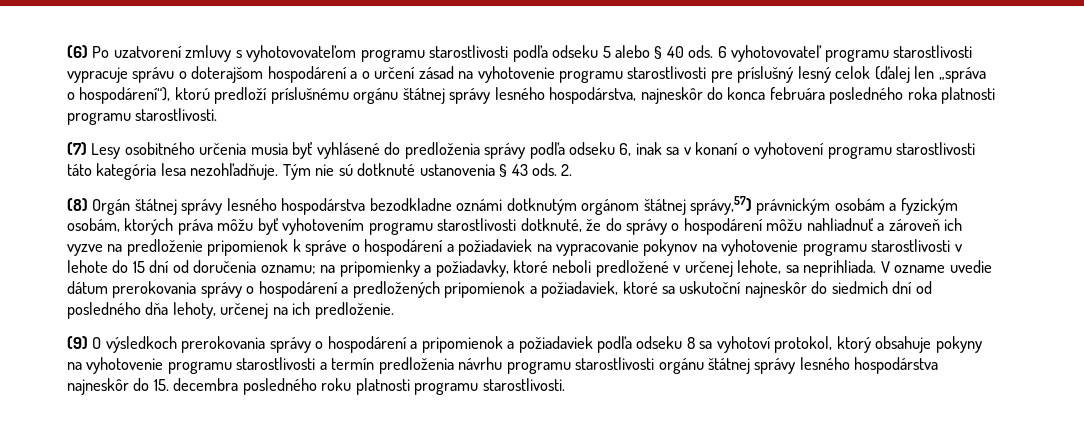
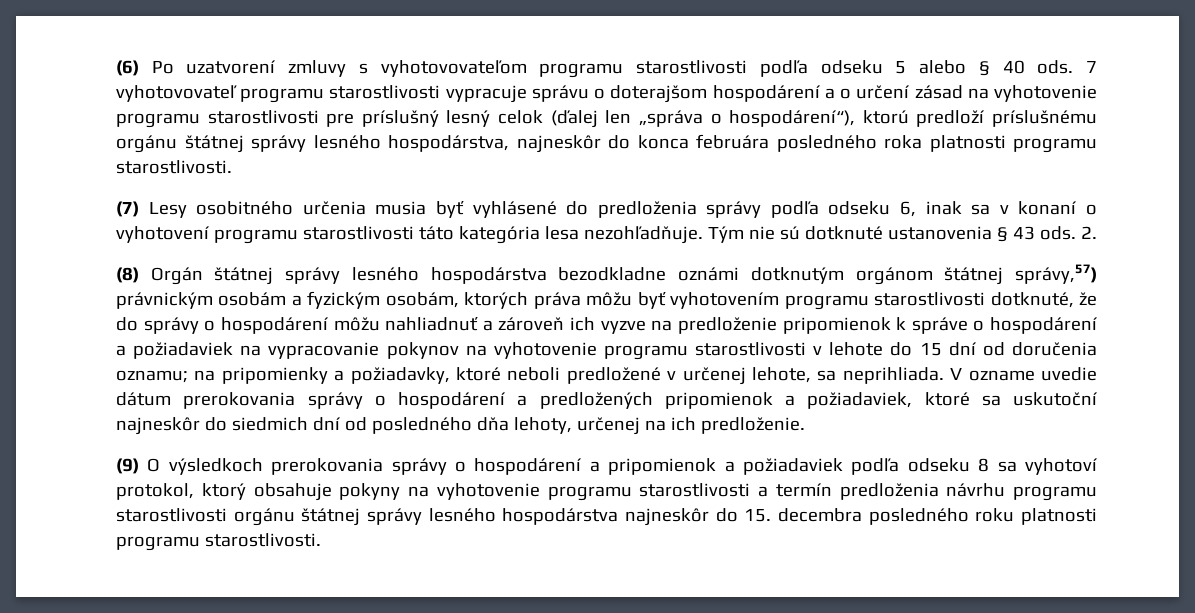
[717,46,727,58] 6 -> [1086,61,1097,73] 7

